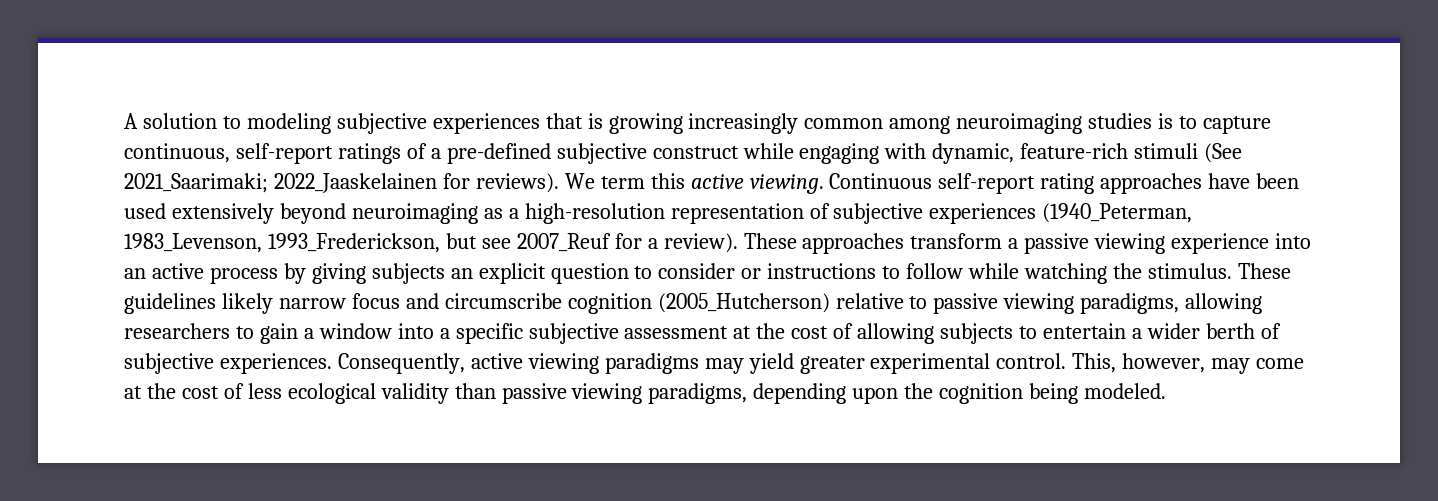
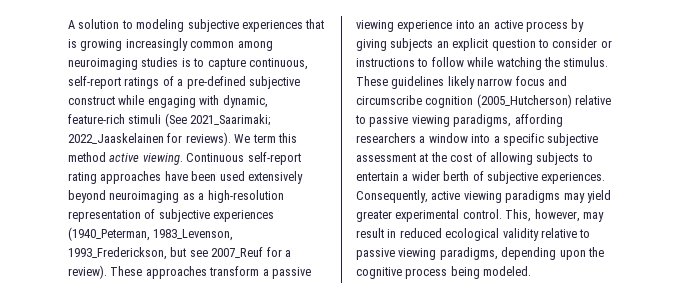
(685, 181) none -> [68,152,106,162] method
[1185,293,1263,314] [124,323,298,344] allowing researchers to gain -> [514,114,563,127] [356,133,416,143] affording researchers
[1256,358,1305,369] [124,383,496,404] come at the cost of less ecological validity than -> [356,228,591,241] result in reduced ecological validity relative to
[939,383,1024,404] cognition -> [356,267,448,279] cognitive process

